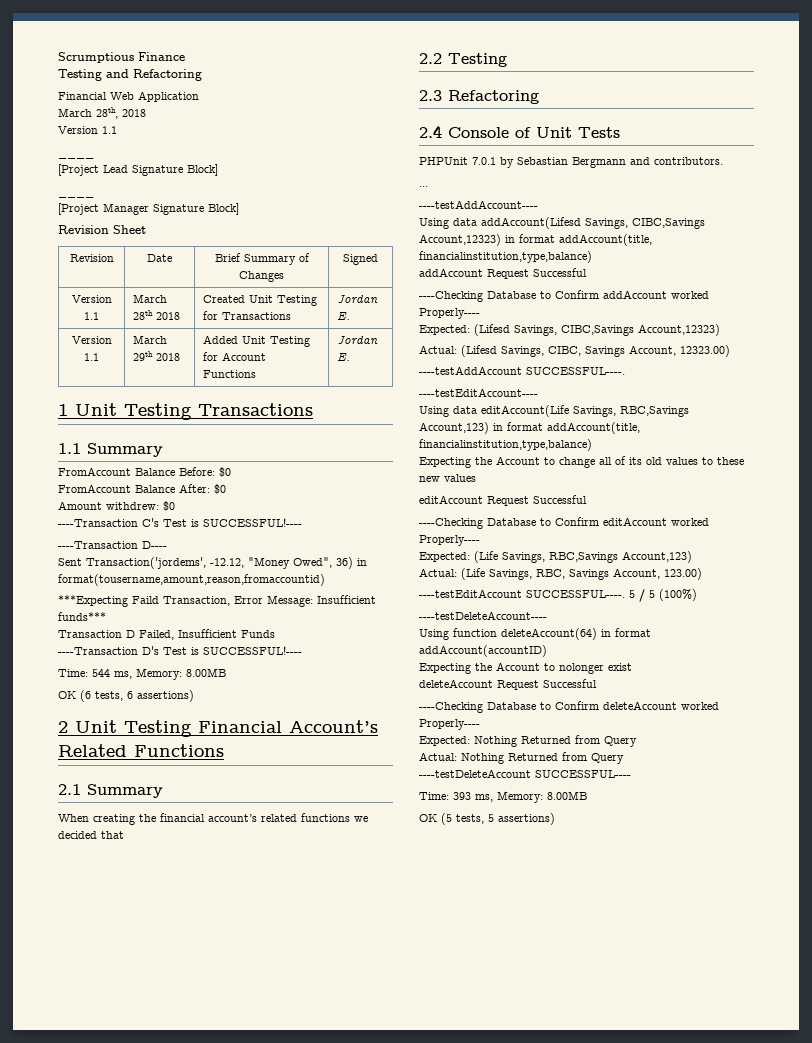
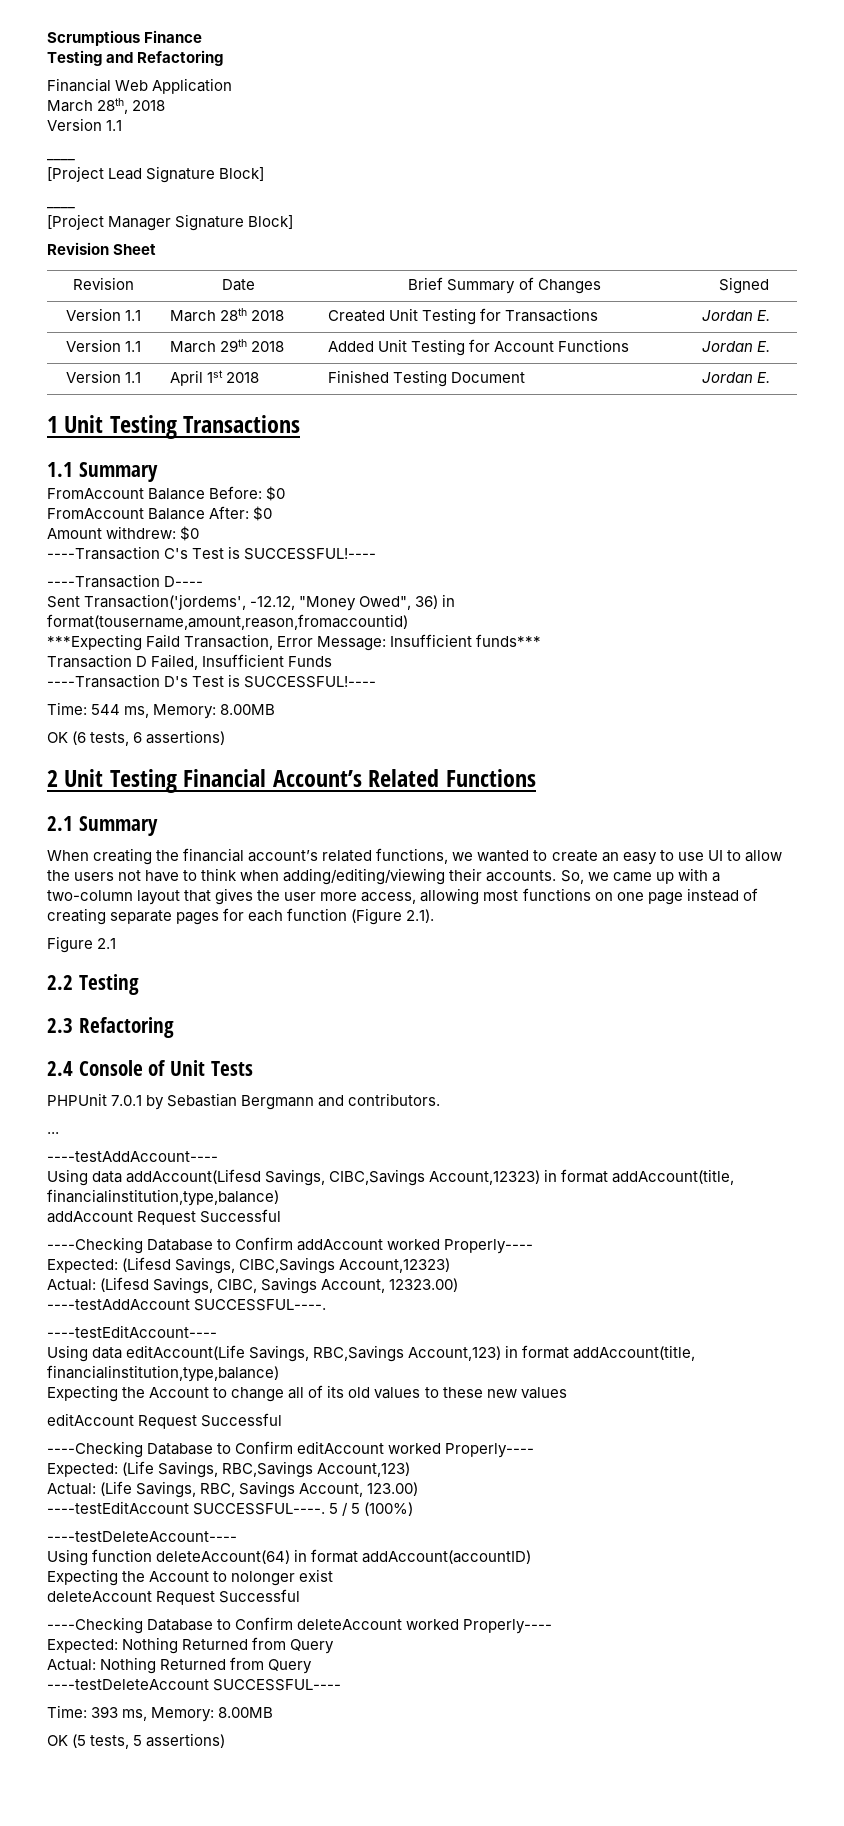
(350, 357) none -> [65,370,142,383] [169,370,259,386] [327,370,525,387] [701,372,770,383] // Version 1.1 | April 1st 2018 | Finished Testing Document | Jordan E.
[301,813,368,822] [58,831,124,839] functions we decided that -> [376,848,782,865] [47,868,720,885] [47,888,758,905] [47,908,435,925] [47,936,117,953] functions, we wanted to create an easy to use UI to allow the users not have to think when adding/editing/viewing their accounts. So, we came up with a two-column layout that gives the user more access, allowing most functions on one page instead of creating separate pages for each function (Figure 2.1). // Figure 2.1

